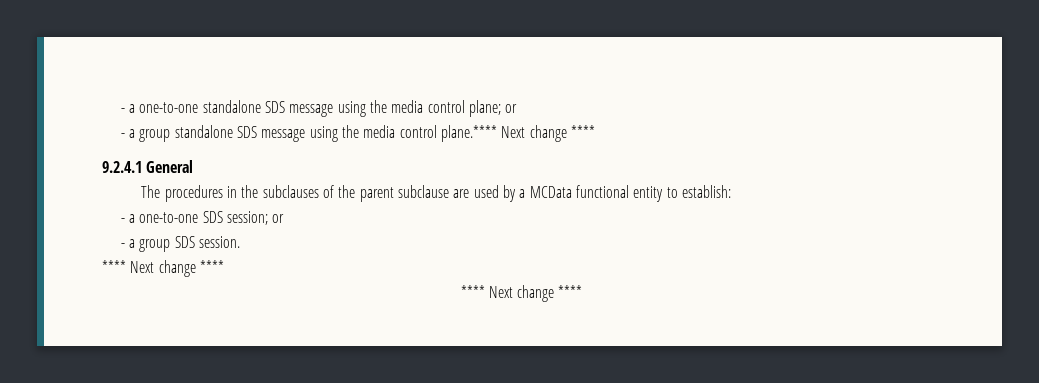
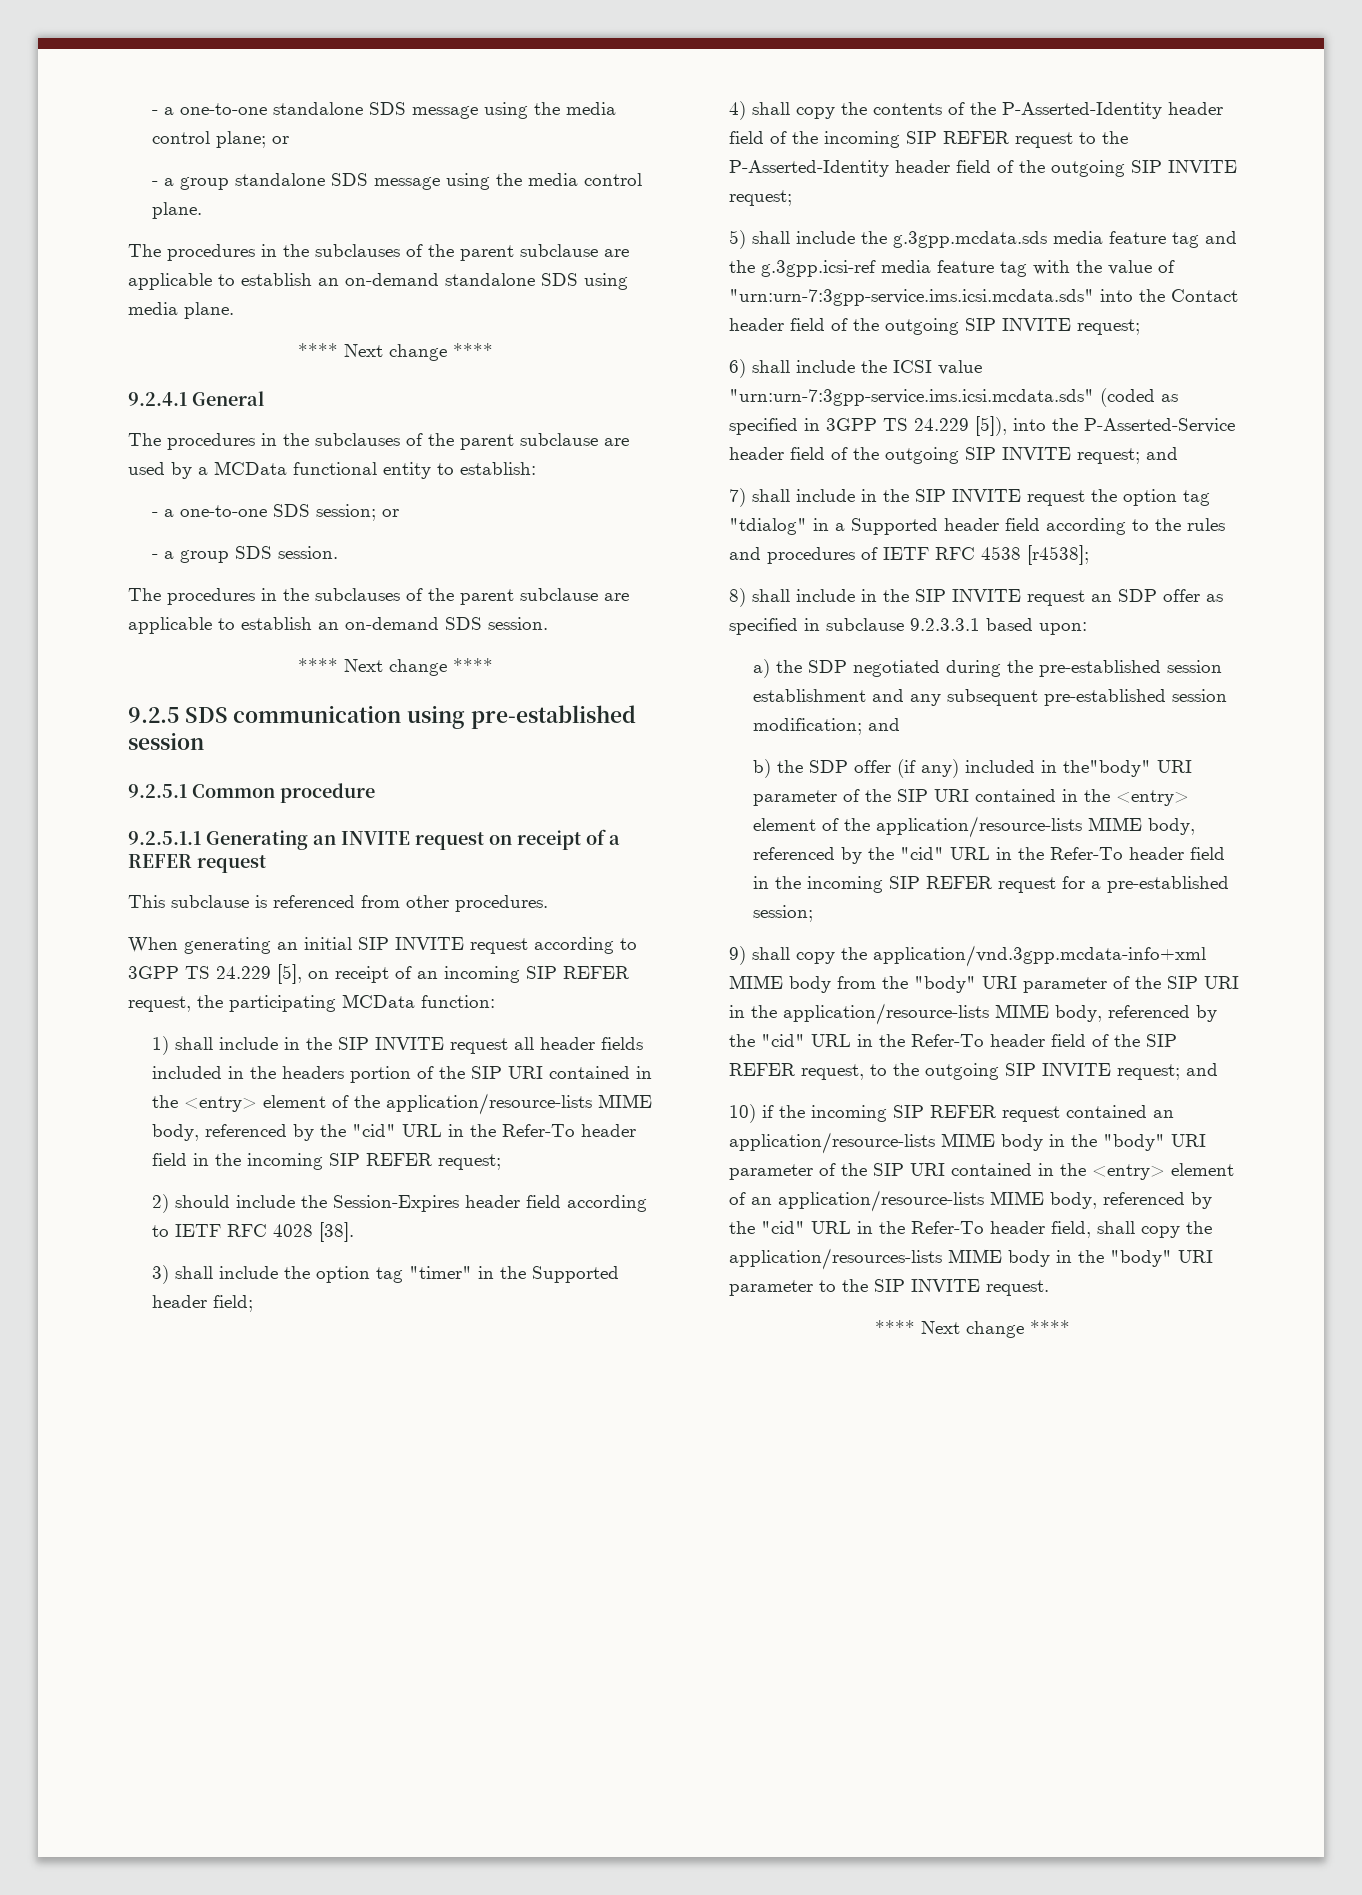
[440,125,497,142] plane.**** -> [151,202,202,219] [128,244,629,261] [128,273,628,290] [128,302,234,319] [297,343,338,357] plane. // The procedures in the subclauses of the parent subclause are applicable to establish an on-demand standalone SDS using media plane. // ****
[102,260,224,277] **** Next change **** -> [128,588,629,605] [128,617,548,634] [297,658,493,676] [128,705,636,729] [128,732,204,750] [128,783,375,803] [128,829,620,850] [128,854,266,873] [128,895,548,912] [128,937,637,954] [128,964,629,984] [128,994,495,1012] [151,1036,643,1055] [151,1066,652,1083] [151,1093,652,1115] [151,1124,636,1141] [151,1153,501,1170] [151,1194,647,1213] [151,1222,354,1242] [151,1265,619,1284] [151,1295,253,1312] [728,101,1223,120] [728,131,1128,148] [728,160,1237,177] [728,190,792,206] [728,230,1237,249] [728,260,1175,277] [728,289,1238,306] [728,318,1140,335] [728,359,982,378] [728,388,1178,407] [728,416,1235,436] [728,447,1178,464] [728,488,1210,507] [728,518,1225,535] [728,545,1089,565] [728,588,1223,607] [728,618,1087,635] [752,659,1222,678] [752,689,1227,706] [752,718,900,735] [752,759,1192,778] [752,789,1189,806] [752,816,1195,838] [752,847,1225,864] [752,876,1229,893] [752,905,813,922] [728,945,1206,967] [728,975,1239,993] [728,1003,1217,1025] [728,1034,1177,1047] [728,1063,1218,1080] [728,1104,1174,1123] [728,1132,1206,1154] [728,1163,1234,1180] [728,1190,1212,1212] [728,1221,1212,1238] [728,1248,1213,1270] [728,1279,1049,1296] The procedures in the subclauses of the parent subclause are applicable to establish an on-demand SDS session. // **** Next change **** // 9.2.5 SDS communication using pre-established session // 9.2.5.1 Common procedure // 9.2.5.1.1 Generating an INVITE request on receipt of a REFER request // This subclause is referenced from other procedures. // When generating an initial SIP INVITE request according to 3GPP TS 24.229 [5], on receipt of an incoming SIP REFER request, the participating MCData function: // 1) shall include in the SIP INVITE request all header fields included in the headers portion of the SIP URI contained in the <entry> element of the application/resource-lists MIME body, referenced by the "cid" URL in the Refer-To header field in the incoming SIP REFER request; // 2) should include the Session-Expires header field according to IETF RFC 4028 [38]. // 3) shall include the option tag "timer" in the Supported header field; // 4) shall copy the contents of the P-Asserted-Identity header field of the incoming SIP REFER request to the P-Asserted-Identity header field of the outgoing SIP INVITE request; // 5) shall include the g.3gpp.mcdata.sds media feature tag and the g.3gpp.icsi-ref media feature tag with the value of "urn:urn-7:3gpp-service.ims.icsi.mcdata.sds" into the Contact header field of the outgoing SIP INVITE request; // 6) shall include the ICSI value "urn:urn-7:3gpp-service.ims.icsi.mcdata.sds" (coded as specified in 3GPP TS 24.229 [5]), into the P-Asserted-Service header field of the outgoing SIP INVITE request; and // 7) shall include in the SIP INVITE request the option tag "tdialog" in a Supported header field according to the rules and procedures of IETF RFC 4538 [r4538]; // 8) shall include in the SIP INVITE request an SDP offer as specified in subclause 9.2.3.3.1 based upon: // a) the SDP negotiated during the pre-established session establishment and any subsequent pre-established session modification; and // b) the SDP offer (if any) included in the"body" URI parameter of the SIP URI contained in the <entry> element of the application/resource-lists MIME body, referenced by the "cid" URL in the Refer-To header field in the incoming SIP REFER request for a pre-established session; // 9) shall copy the application/vnd.3gpp.mcdata-info+xml MIME body from the "body" URI parameter of the SIP URI in the application/resource-lists MIME body, referenced by the "cid" URL in the Refer-To header field of the SIP REFER request, to the outgoing SIP INVITE request; and // 10) if the incoming SIP REFER request contained an application/resource-lists MIME body in the "body" URI parameter of the SIP URI contained in the <entry> element of an application/resource-lists MIME body, referenced by the "cid" URL in the Refer-To header field, shall copy the application/resources-lists MIME body in the "body" URI parameter to the SIP INVITE request.

